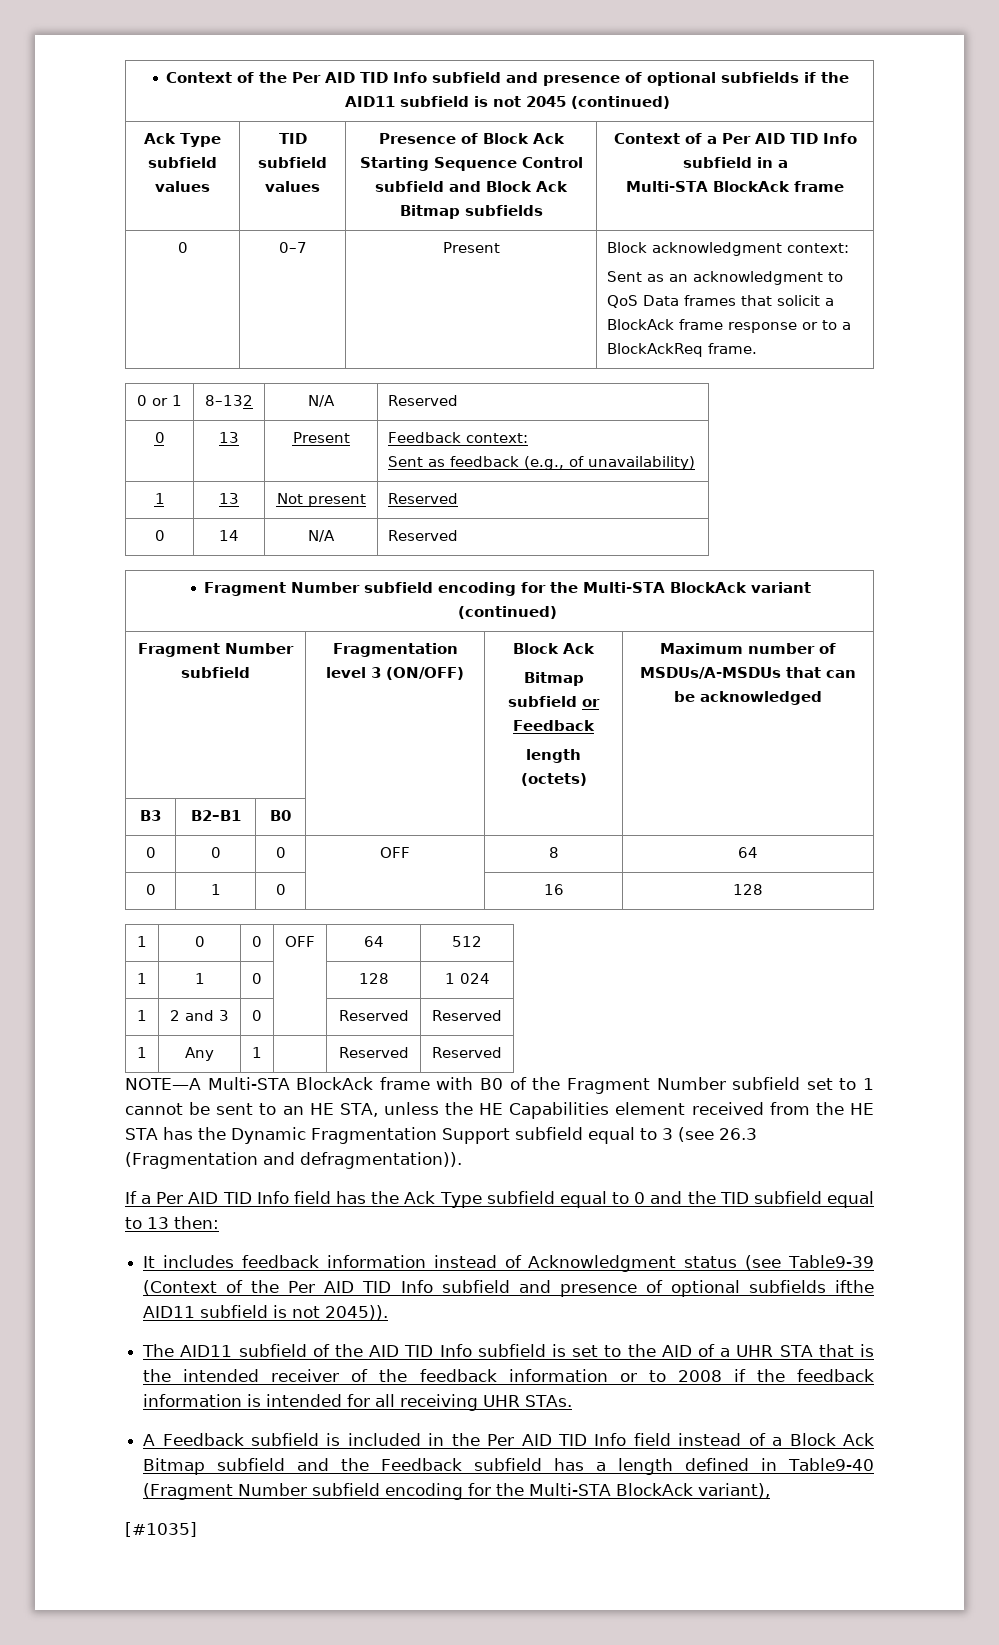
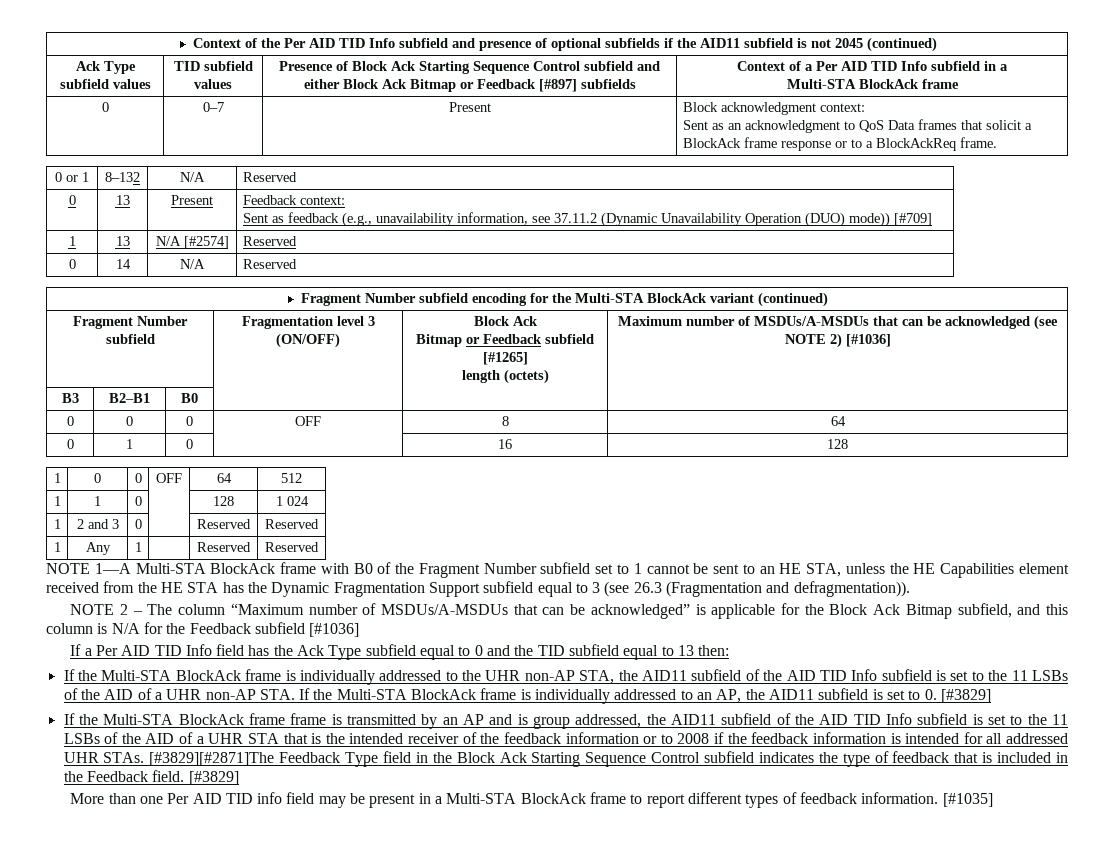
[486,181,568,192] [399,205,460,219] Block Ack Bitmap -> [303,79,577,92] either Block Ack Bitmap or Feedback [#897]
[569,456,696,470] of unavailability) -> [375,212,932,227] unavailability information, see 37.11.2 (Dynamic Unavailability Operation (DUO) mode)) [#709]
[276,493,366,507] Not present -> [155,236,229,249] N/A [#2574]
[508,696,600,707] [513,720,595,731] subfield or Feedback -> [466,334,594,344] [482,352,528,365] or Feedback subfield [#1265]
(822, 698) none -> [1034,315,1058,330] [784,333,891,348] (see NOTE 2) [#1036]
[125,1078,201,1090] NOTE—A -> [46,563,131,574] NOTE 1—A
(462, 1160) none -> [70,603,1069,619] [46,622,360,637] // NOTE 2 – The column “Maximum number of MSDUs/A-MSDUs that can be acknowledged” is applicable for the Block Ack Bitmap subfield, and this column is N/A for the Feedback subfield [#1036]
[143,1255,875,1272] [143,1280,874,1297] [143,1305,389,1320] [142,1344,175,1357] It includes feedback information instead of Acknowledgment status (see Table9-39 (Context of the Per AID TID Info subfield and presence of optional subfields ifthe AID11 subfield is not 2045)). // The -> [63,669,638,685] If the Multi-STA BlockAck frame is individually addressed to the UHR non-AP STA, the
(656, 1350) none -> [1011,670,1068,681] [63,688,991,704] [63,713,1068,729] [63,732,141,744] 11 LSBs of the AID of a UHR non-AP STA. If the Multi-STA BlockAck frame is individually addressed to an AP, the AID11 subfield is set to 0. [#3829] // If the Multi-STA BlockAck frame frame is transmitted by an AP and is group addressed, the AID11 subfield of the AID TID Info subfield is set to the 11 LSBs of the
[400,1394,479,1411] receiving -> [1006,733,1069,744] addressed
[143,1433,875,1446] [143,1458,875,1475] [143,1483,771,1500] // A Feedback subfield is included in the Per AID TID Info field instead of a Block Ack Bitmap subfield and the Feedback subfield has a length defined in Table9-40 (Fragment Number subfield encoding for the Multi-STA BlockAck variant), // -> [149,751,1068,767] [63,770,239,785] [70,792,939,808] [#3829][#2871]The Feedback Type field in the Block Ack Starting Sequence Control subfield indicates the type of feedback that is included in the Feedback field. [#3829] // More than one Per AID TID info field may be present in a Multi-STA BlockAck frame to report different types of feedback information.

